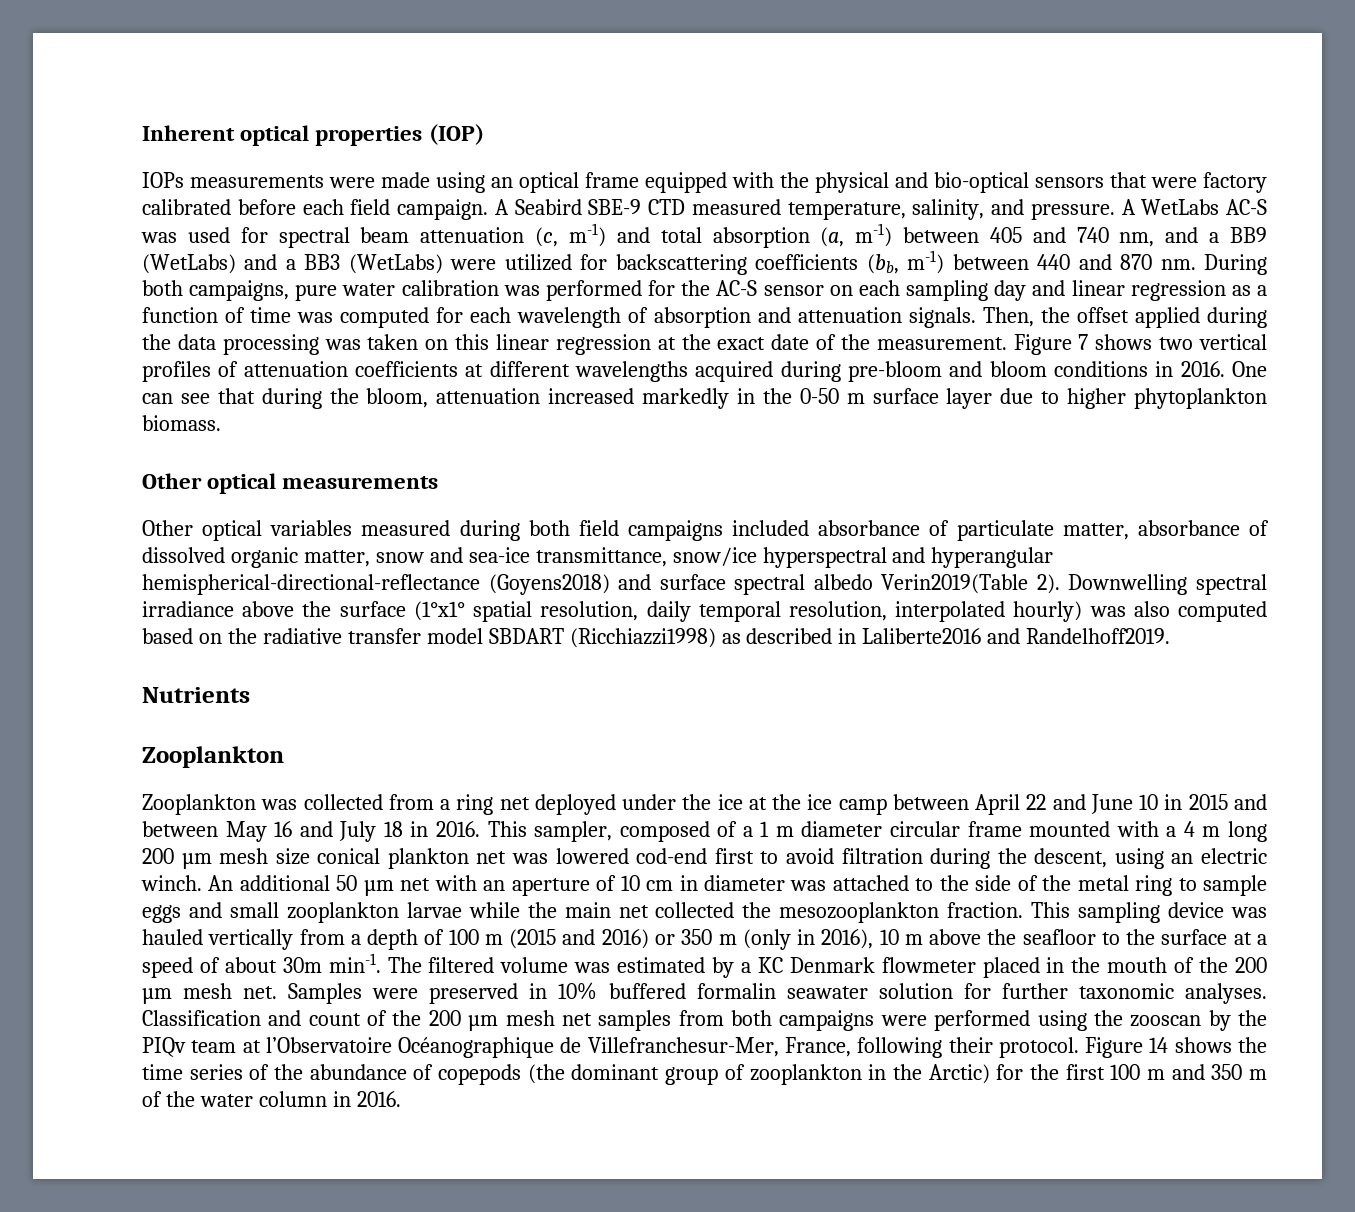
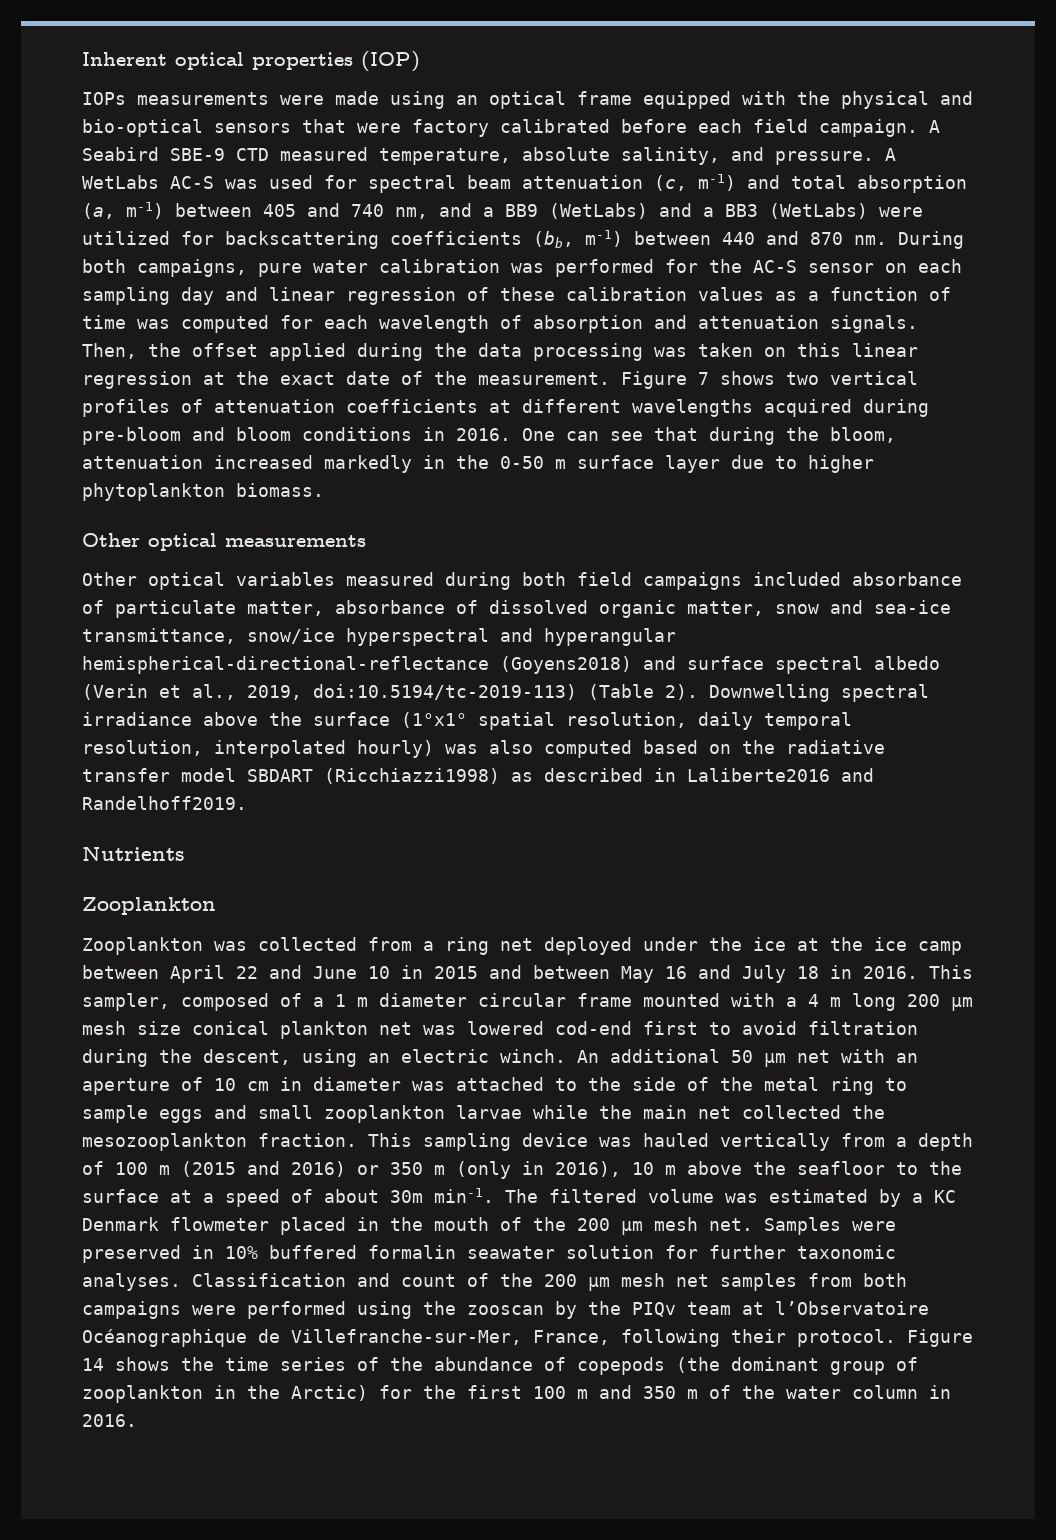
(906, 211) none -> [522,147,610,161] absolute
(1226, 290) none -> [467,287,764,301] of these calibration values
[881,574,1029,594] Verin2019(Table -> [82,684,654,700] (Verin et al., 2019, doi:10.5194/tc-2019-113) (Table
[587,1037,779,1057] Villefranchesur-Mer, -> [291,1329,522,1345] Villefranche-sur-Mer,

